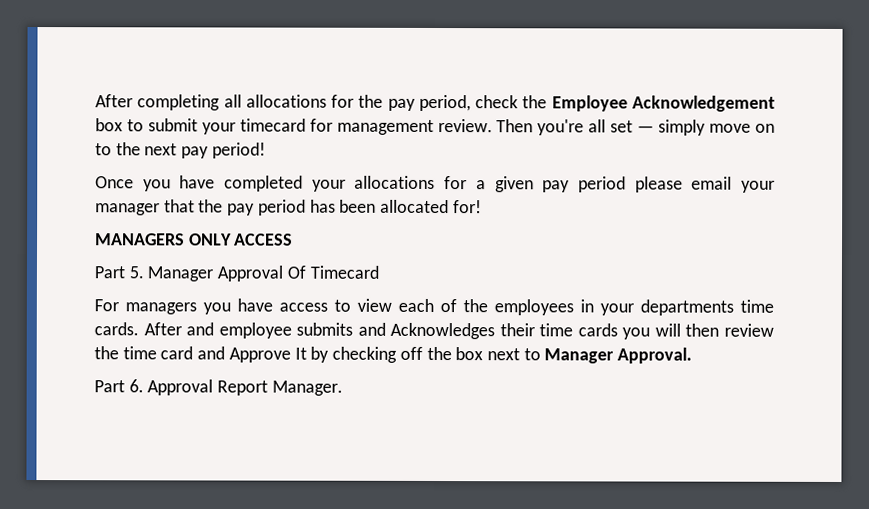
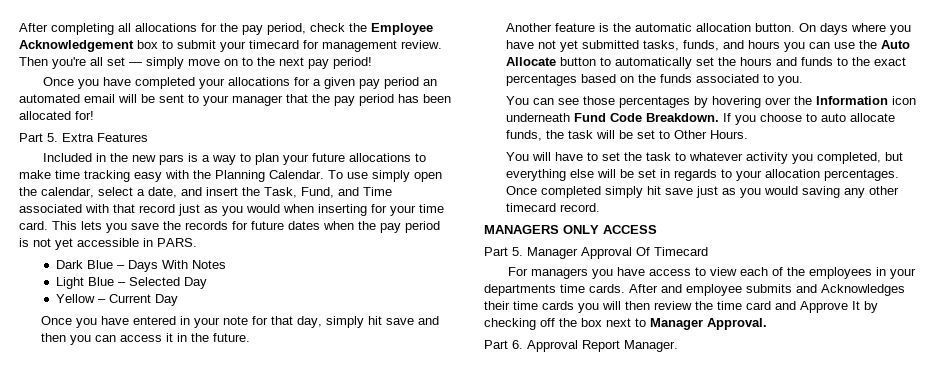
[634,176,733,193] please email -> [422,79,437,86] [19,94,199,103] an automated email will be sent to
(482, 207) none -> [19,133,148,142] [42,153,426,165] [19,170,442,182] [19,187,392,198] [19,204,444,216] [19,221,440,233] [19,238,197,250] [55,260,226,272] [55,277,207,289] [55,294,178,306] [41,316,440,328] [41,333,251,345] [506,23,912,35] [506,40,911,52] [506,57,907,69] [506,74,804,86] [506,96,917,108] [506,113,896,125] [506,130,749,141] [506,152,904,164] [506,169,900,181] [506,186,900,198] [506,203,601,212] // Part 5. Extra Features // Included in the new pars is a way to plan your future allocations to make time tracking easy with the Planning Calendar. To use simply open the calendar, select a date, and insert the Task, Fund, and Time associated with that record just as you would when inserting for your time card. This lets you save the records for future dates when the pay period is not yet accessible in PARS. // Dark Blue – Days With Notes // Light Blue – Selected Day // Yellow – Current Day // Once you have entered in your note for that day, simply hit save and then you can access it in the future. // Another feature is the automatic allocation button. On days where you have not yet submitted tasks, funds, and hours you can use the Auto Allocate button to automatically set the hours and funds to the exact percentages based on the funds associated to you. // You can see those percentages by hovering over the Information icon underneath Fund Code Breakdown. If you choose to auto allocate funds, the task will be set to Other Hours. // You will have to set the task to whatever activity you completed, but everything else will be set in regards to your allocation percentages. Once completed simply hit save just as you would saving any other timecard record.

